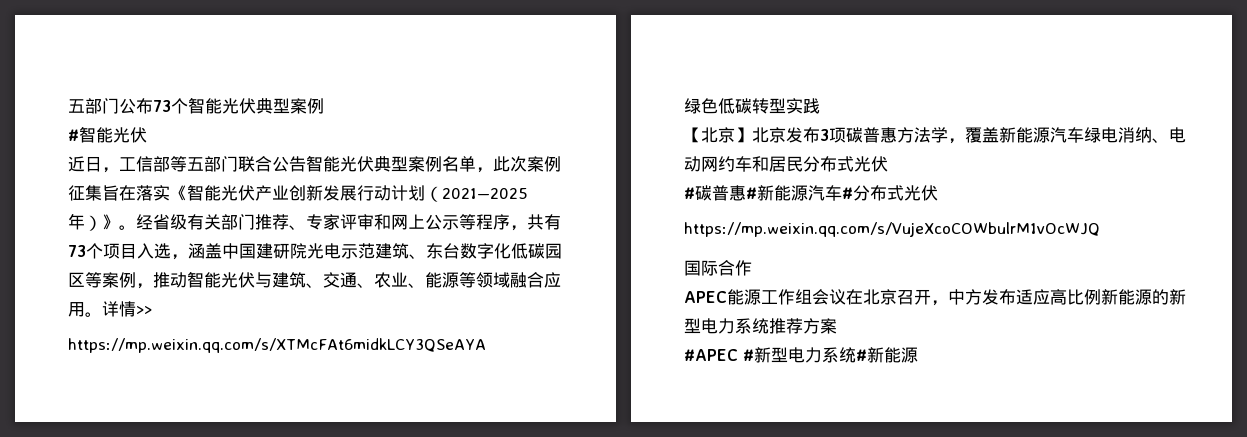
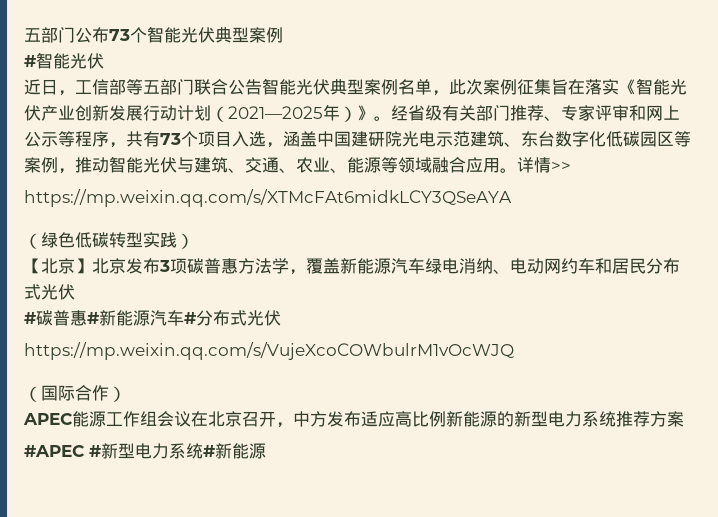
(486, 345) none -> [24,233,41,249] （
(820, 106) none -> [177,233,194,249] ）
(1100, 229) none -> [24,386,41,402] （
(752, 268) none -> [109,386,126,402] ）

